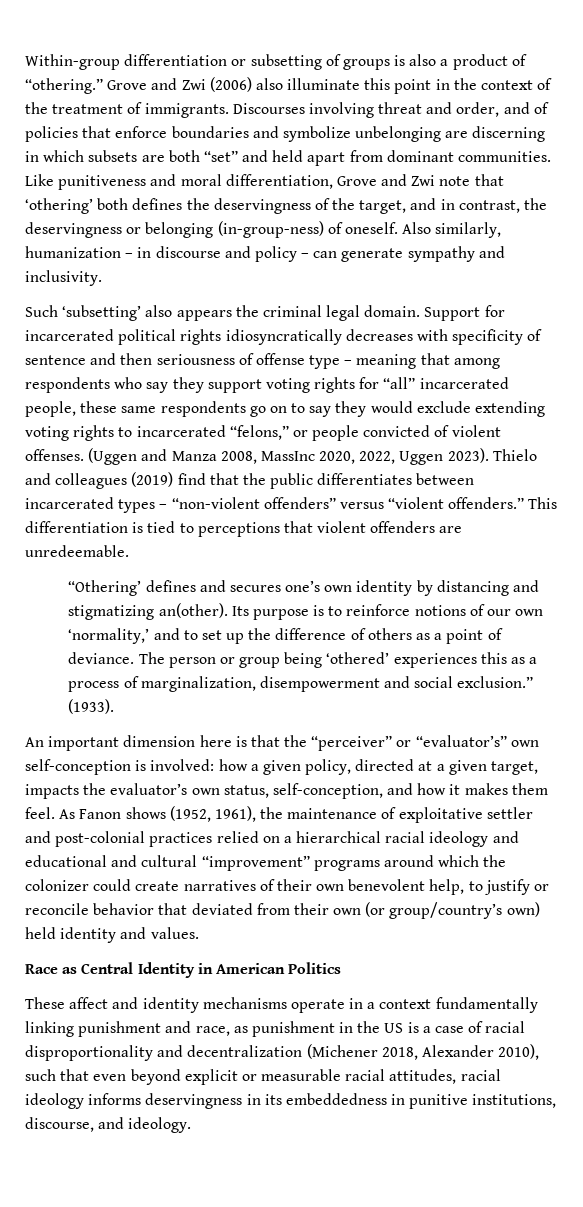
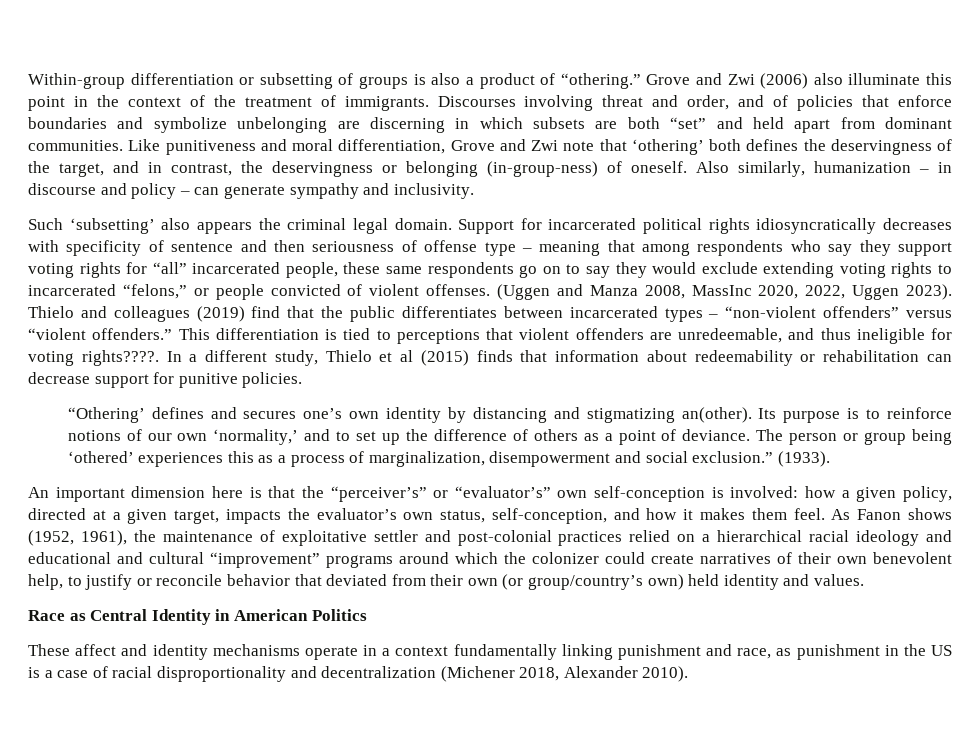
[25,545,129,557] unredeemable. -> [678,328,952,344] [28,350,952,366] [28,372,303,388] unredeemable, and thus ineligible for voting rights????. In a different study, Thielo et al (2015) finds that information about redeemability or rehabilitation can decrease support for punitive policies.
[311,735,393,751] “perceiver” -> [330,486,427,502] “perceiver’s”
[498,1044,540,1060] [25,1069,501,1085] [25,1093,557,1109] [25,1117,192,1133] 2010), such that even beyond explicit or measurable racial attitudes, racial ideology informs deservingness in its embeddedness in punitive institutions, discourse, and ideology. -> [642,666,689,682] 2010).

